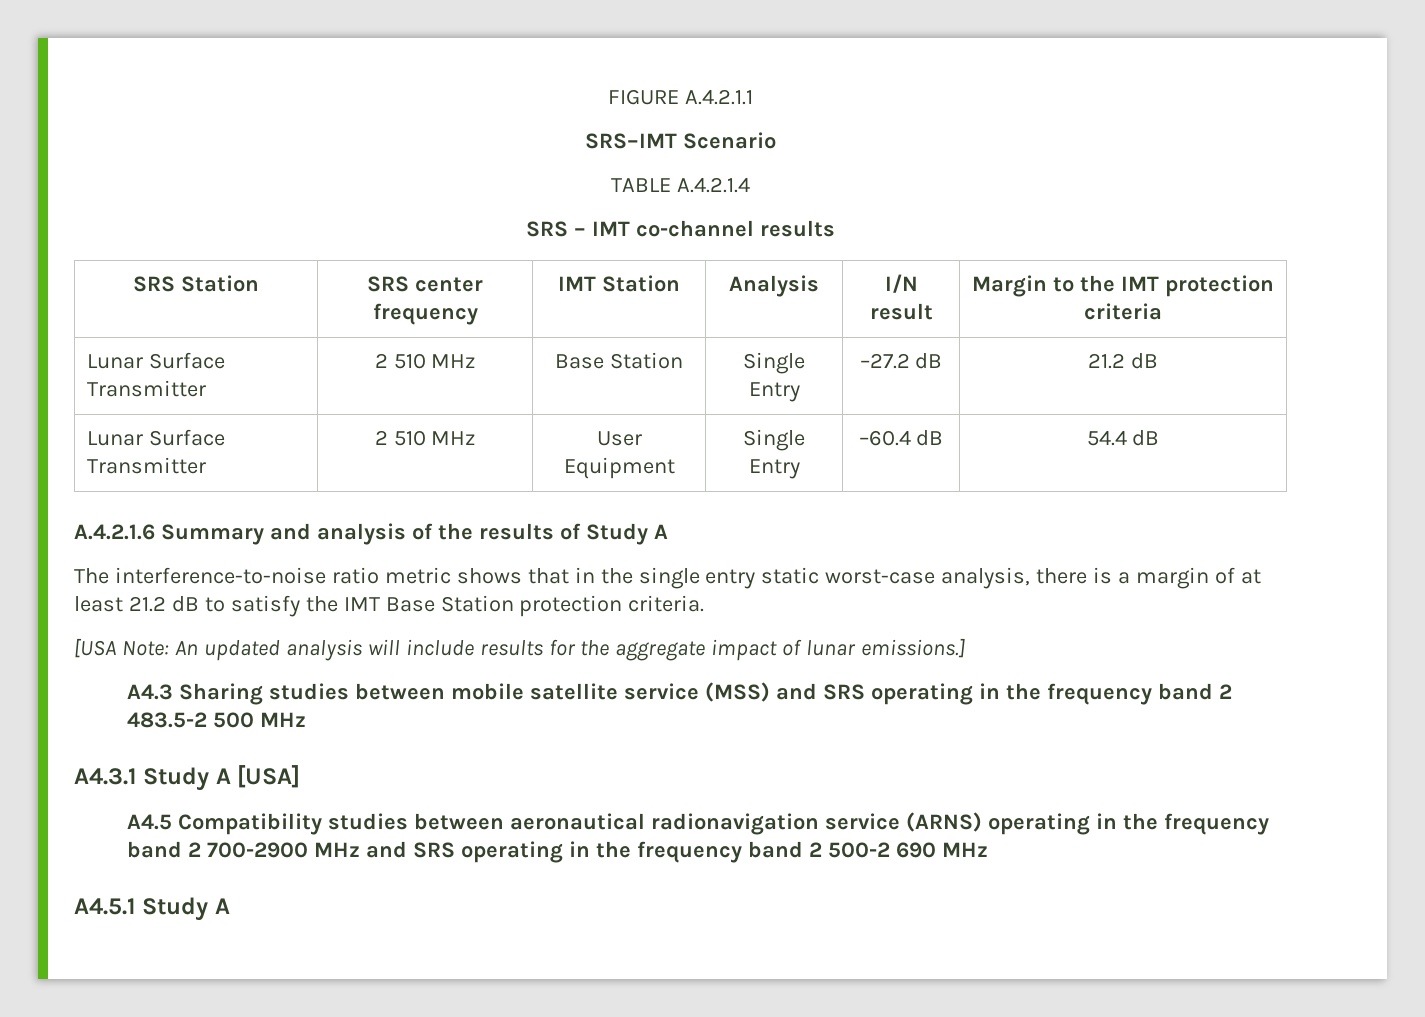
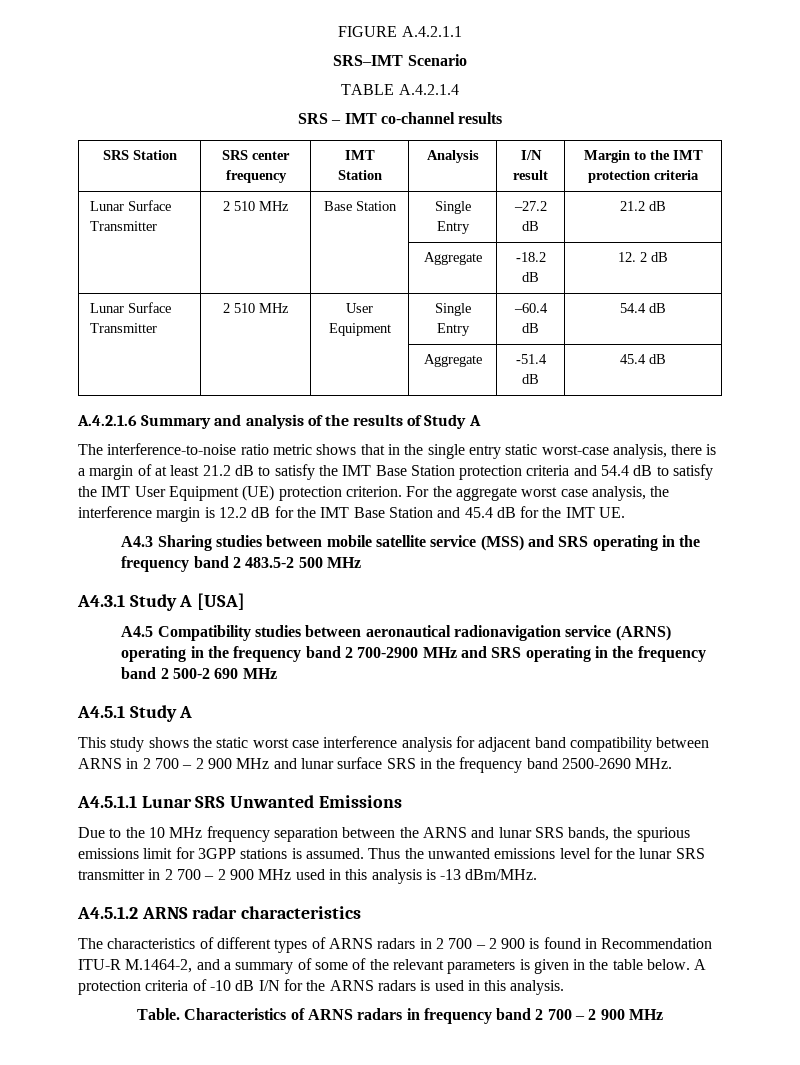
(1158, 361) none -> [423,252,482,265] [515,252,546,262] [522,272,539,282] [618,252,668,262] // | | | Aggregate | -18.2 dB | 12. 2 dB
(1160, 438) none -> [423,354,482,367] [515,354,547,364] [522,374,539,384] [620,354,666,364] // | | | Aggregate | -51.4 dB | 45.4 dB
[628,595,705,612] [74,638,966,661] criteria. // [USA Note: An updated analysis will include results for the aggregate impact of lunar emissions.] -> [526,464,714,480] [78,485,670,501] [78,506,626,522] criteria and 54.4 dB to satisfy the IMT User Equipment (UE) protection criterion. For the aggregate worst case analysis, the interference margin is 12.2 dB for the IMT Base Station and 45.4 dB for the IMT UE.
(230, 906) none -> [78,736,710,752] [78,757,673,773] [77,795,402,808] [78,826,690,842] [78,847,705,859] [78,869,538,884] [77,906,362,919] [78,937,713,953] [78,958,707,974] [78,979,565,995] [136,1008,664,1024] // This study shows the static worst case interference analysis for adjacent band compatibility between ARNS in 2 700 – 2 900 MHz and lunar surface SRS in the frequency band 2500-2690 MHz. // A4.5.1.1 Lunar SRS Unwanted Emissions // Due to the 10 MHz frequency separation between the ARNS and lunar SRS bands, the spurious emissions limit for 3GPP stations is assumed. Thus the unwanted emissions level for the lunar SRS transmitter in 2 700 – 2 900 MHz used in this analysis is -13 dBm/MHz. // A4.5.1.2 ARNS radar characteristics // The characteristics of different types of ARNS radars in 2 700 – 2 900 is found in Recommendation ITU-R M.1464-2, and a summary of some of the relevant parameters is given in the table below. A protection criteria of -10 dB I/N for the ARNS radars is used in this analysis. // Table. Characteristics of ARNS radars in frequency band 2 700 – 2 900 MHz

